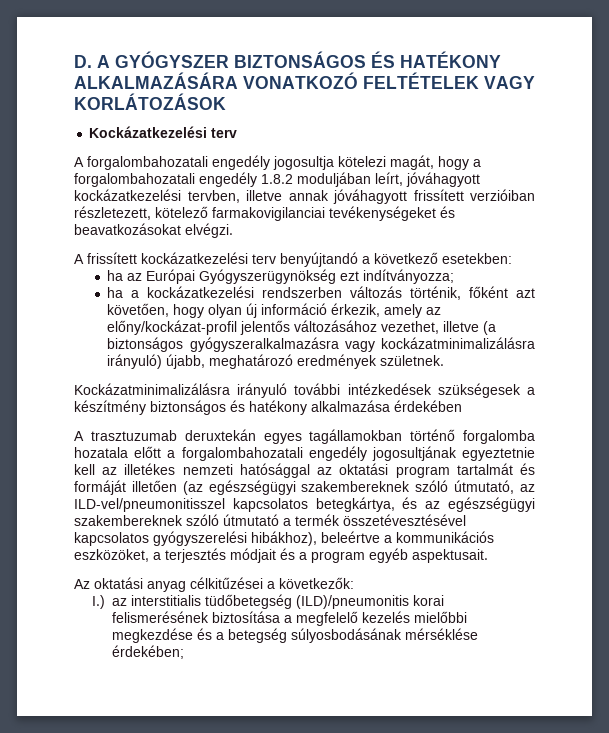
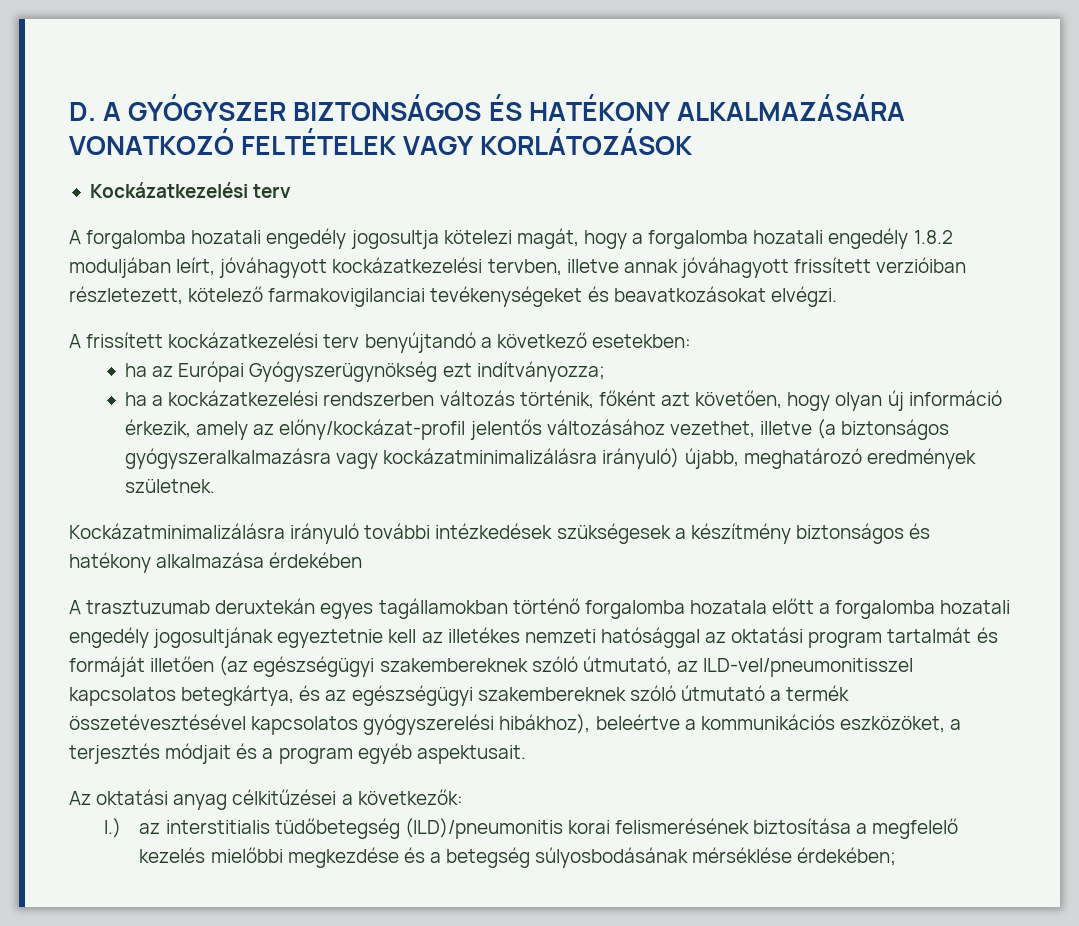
[87,156,208,170] forgalombahozatali -> [86,230,262,249] forgalomba hozatali
[74,173,195,187] forgalombahozatali -> [648,230,824,249] forgalomba hozatali
[181,447,303,461] forgalombahozatali -> [835,600,1011,619] forgalomba hozatali

